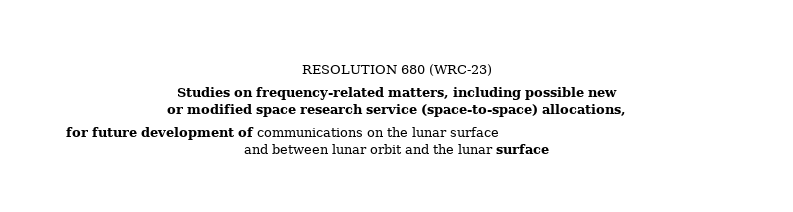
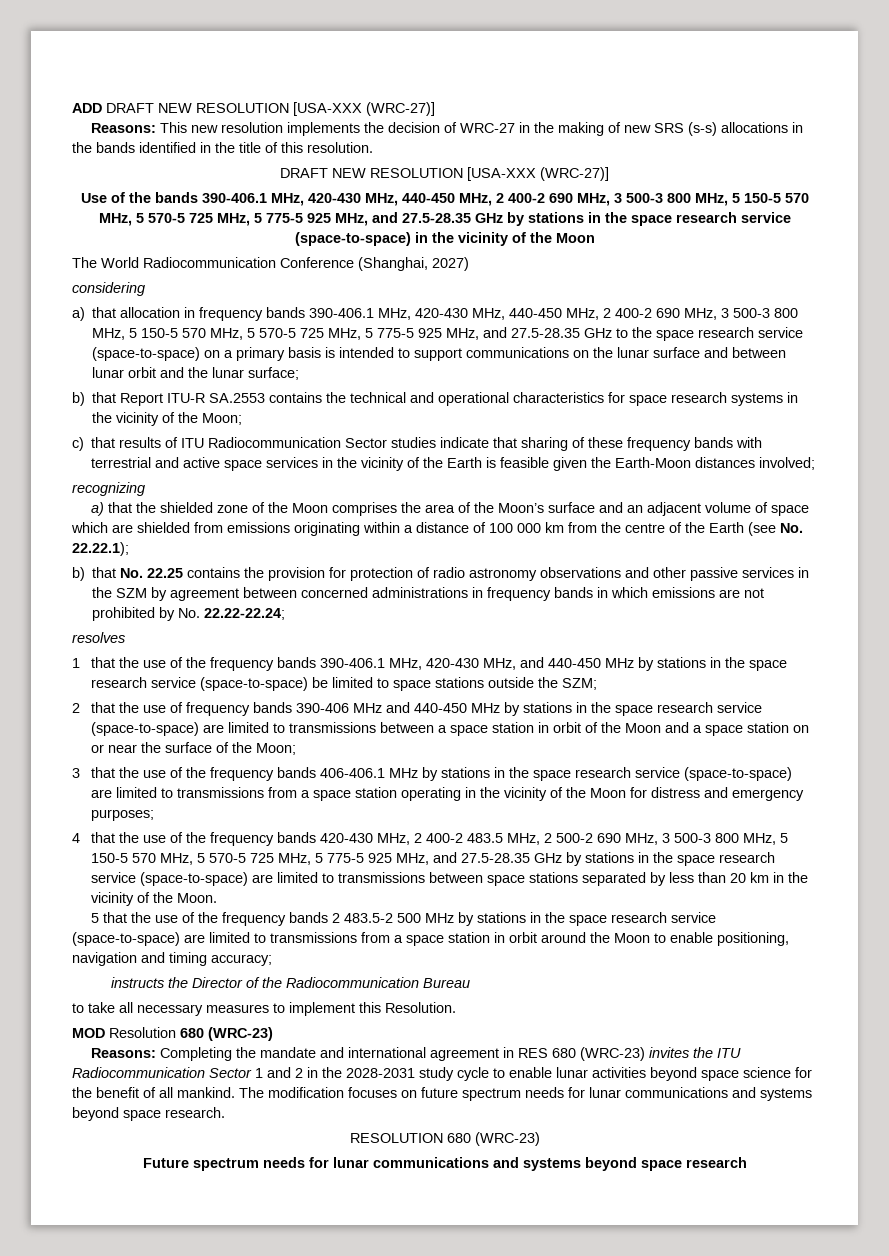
[301,64,492,76] [177,87,617,100] [167,104,626,117] [66,127,254,140] RESOLUTION 680 (WRC-23) // Studies on frequency-related matters, including possible new // or modified space research service (space-to-space) allocations, // for future development of -> [72,102,435,116] [91,122,804,136] [72,142,373,153] [280,167,609,181] [80,192,809,206] [98,212,791,226] [294,232,595,246] [72,257,469,271] [72,282,145,296] [72,307,799,321] [92,327,804,341] [92,347,463,361] ADD DRAFT NEW RESOLUTION [USA-XXX (WRC-27)] // Reasons: This new resolution implements the decision of WRC-27 in the making of new SRS (s-s) allocations in the bands identified in the title of this resolution. // DRAFT NEW RESOLUTION [USA-XXX (WRC-27)] // Use of the bands 390-406.1 MHz, 420-430 MHz, 440-450 MHz, 2 400-2 690 MHz, 3 500-3 800 MHz, 5 150-5 570 MHz, 5 570-5 725 MHz, 5 775-5 925 MHz, and 27.5-28.35 GHz by stations in the space research service (space-to-space) in the vicinity of the Moon // The World Radiocommunication Conference (Shanghai, 2027) // considering // a) that allocation in frequency bands 390-406.1 MHz, 420-430 MHz, 440-450 MHz, 2 400-2 690 MHz, 3 500-3 800 MHz, 5 150-5 570 MHz, 5 570-5 725 MHz, 5 775-5 925 MHz, and 27.5-28.35 GHz to the space research service (space-to-space) on a primary basis is intended to support
(499, 132) // -> (701, 352) none
[496,144,549,154] surface -> [248,367,300,380] [72,392,799,406] [92,412,243,426] [72,437,763,451] [91,457,816,471] [72,482,145,496] [91,502,810,516] [71,522,803,536] [72,542,129,556] [72,567,810,581] [92,587,765,601] [92,607,286,621] [72,632,125,643] [72,657,788,671] [91,677,598,691] [72,702,763,716] [91,722,810,736] [91,742,297,755] [72,767,793,781] [91,787,805,801] [91,809,155,821] [72,832,789,846] [91,852,776,866] [91,872,809,886] [91,892,218,906] [91,912,717,926] [72,932,789,946] [72,952,272,966] [110,977,470,988] [72,1002,456,1016] [72,1027,273,1041] [91,1047,742,1061] [72,1067,812,1081] [72,1087,812,1101] [72,1107,225,1121] [349,1132,540,1146] [142,1157,747,1171] surface; // b) that Report ITU-R SA.2553 contains the technical and operational characteristics for space research systems in the vicinity of the Moon; // c) that results of ITU Radiocommunication Sector studies indicate that sharing of these frequency bands with terrestrial and active space services in the vicinity of the Earth is feasible given the Earth-Moon distances involved; // recognizing // a) that the shielded zone of the Moon comprises the area of the Moon’s surface and an adjacent volume of space which are shielded from emissions originating within a distance of 100 000 km from the centre of the Earth (see No. 22.22.1); // b) that No. 22.25 contains the provision for protection of radio astronomy observations and other passive services in the SZM by agreement between concerned administrations in frequency bands in which emissions are not prohibited by No. 22.22-22.24; // resolves // 1 that the use of the frequency bands 390-406.1 MHz, 420-430 MHz, and 440-450 MHz by stations in the space research service (space-to-space) be limited to space stations outside the SZM; // 2 that the use of frequency bands 390-406 MHz and 440-450 MHz by stations in the space research service (space-to-space) are limited to transmissions between a space station in orbit of the Moon and a space station on or near the surface of the Moon; // 3 that the use of the frequency bands 406-406.1 MHz by stations in the space research service (space-to-space) are limited to transmissions from a space station operating in the vicinity of the Moon for distress and emergency purposes; // 4 that the use of the frequency bands 420-430 MHz, 2 400-2 483.5 MHz, 2 500-2 690 MHz, 3 500-3 800 MHz, 5 150-5 570 MHz, 5 570-5 725 MHz, 5 775-5 925 MHz, and 27.5-28.35 GHz by stations in the space research service (space-to-space) are limited to transmissions between space stations separated by less than 20 km in the vicinity of the Moon. // 5 that the use of the frequency bands 2 483.5-2 500 MHz by stations in the space research service (space-to-space) are limited to transmissions from a space station in orbit around the Moon to enable positioning, navigation and timing accuracy; // instructs the Director of the Radiocommunication Bureau // to take all necessary measures to implement this Resolution. // MOD Resolution 680 (WRC-23) // Reasons: Completing the mandate and international agreement in RES 680 (WRC-23) invites the ITU Radiocommunication Sector 1 and 2 in the 2028-2031 study cycle to enable lunar activities beyond space science for the benefit of all mankind. The modification focuses on future spectrum needs for lunar communications and systems beyond space research. // RESOLUTION 680 (WRC-23) // Future spectrum needs for lunar communications and systems beyond space research

